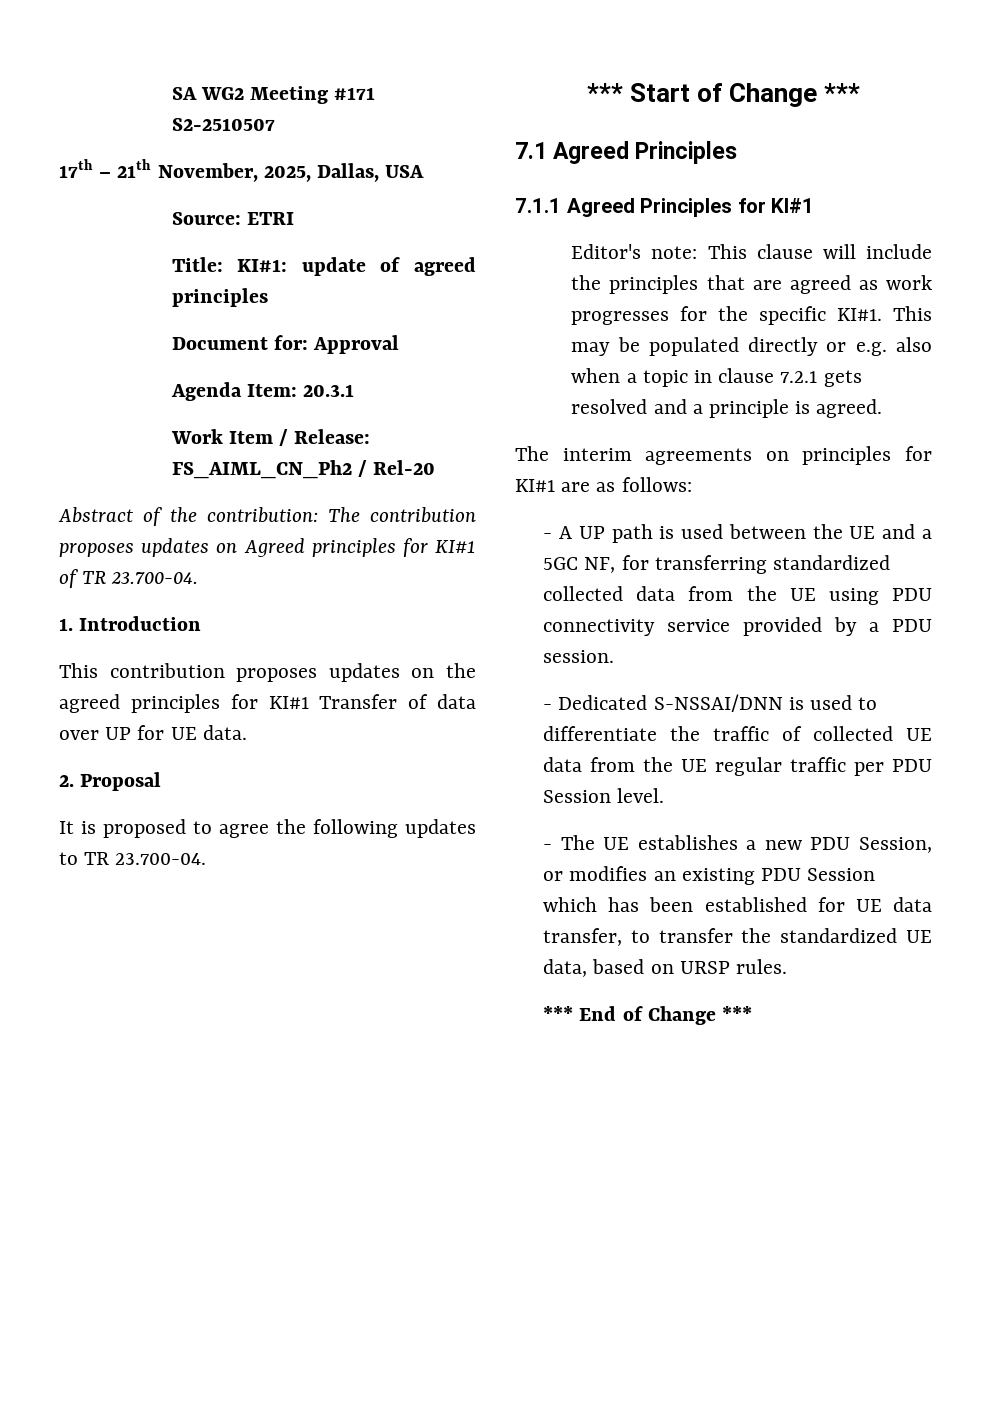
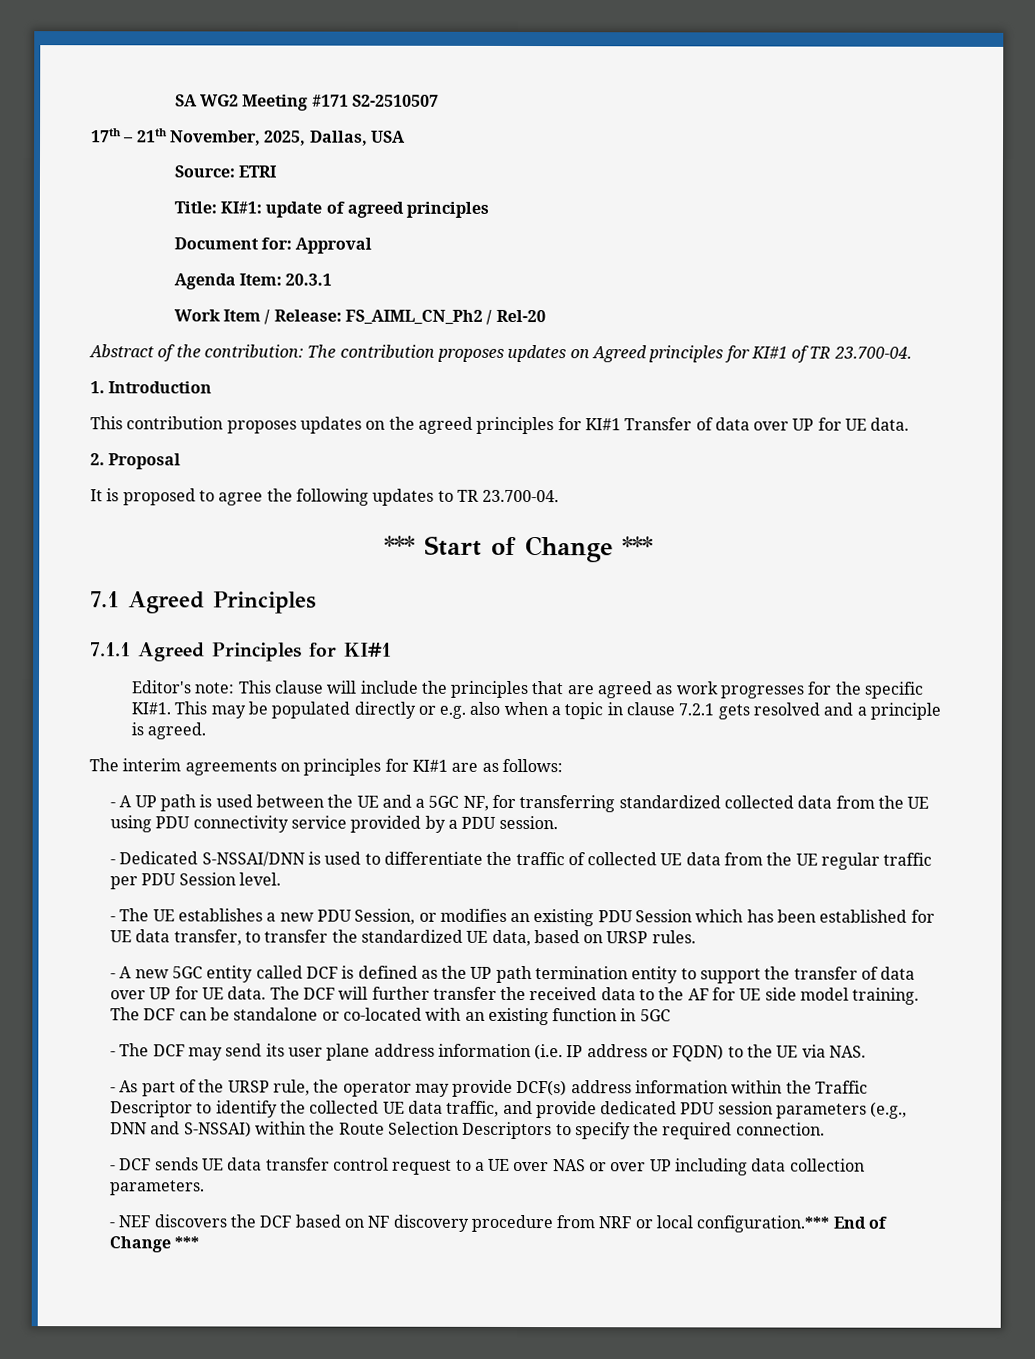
[543,1006,574,1021] *** -> [109,965,916,984] [109,986,920,1005] [109,1007,671,1026] [109,1043,867,1062] [109,1079,869,1097] [109,1100,908,1119] [109,1121,825,1140] [109,1157,865,1176] [109,1180,205,1196] [108,1214,830,1233] - A new 5GC entity called DCF is defined as the UP path termination entity to support the transfer of data over UP for UE data. The DCF will further transfer the received data to the AF for UE side model training. The DCF can be standalone or co-located with an existing function in 5GC // - The DCF may send its user plane address information (i.e. IP address or FQDN) to the UE via NAS. // - As part of the URSP rule, the operator may provide DCF(s) address information within the Traffic Descriptor to identify the collected UE data traffic, and provide dedicated PDU session parameters (e.g., DNN and S-NSSAI) within the Route Selection Descriptors to specify the required connection. // - DCF sends UE data transfer control request to a UE over NAS or over UP including data collection parameters. // - NEF discovers the DCF based on NF discovery procedure from NRF or local configuration.***

